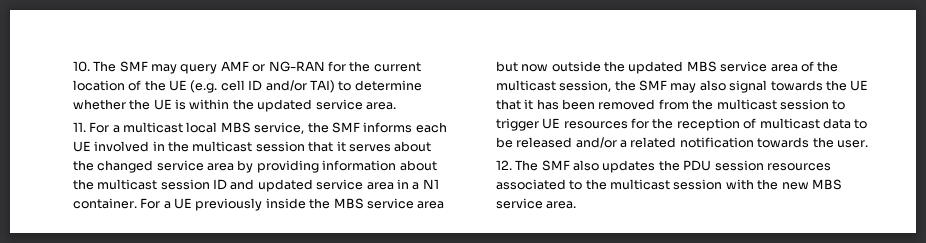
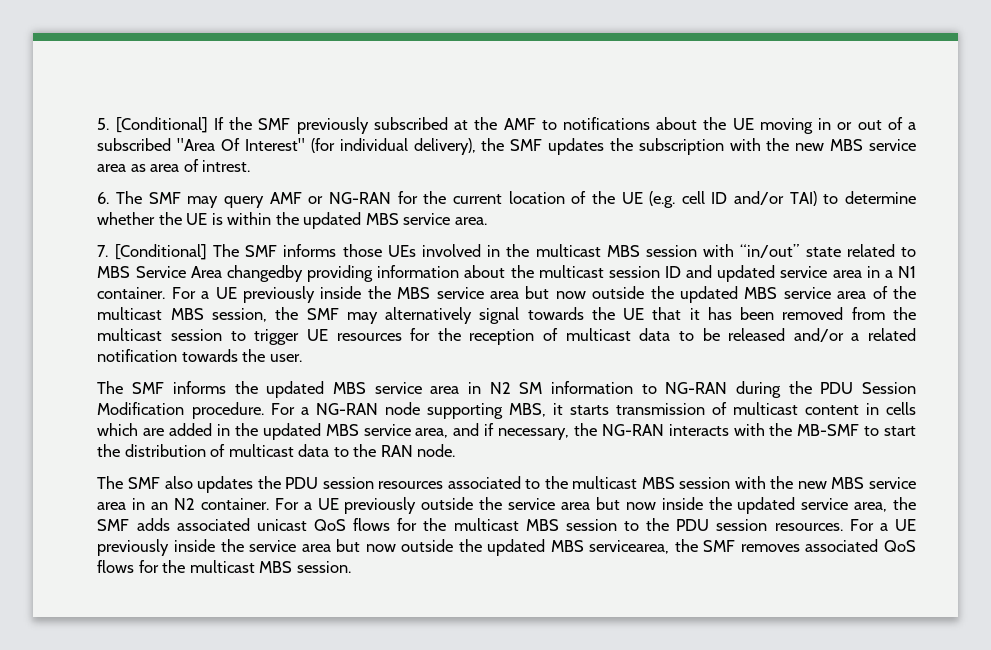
[72,61,90,72] 10. -> [97,117,916,134] [97,138,917,155] [97,159,251,172] [97,192,110,204] 5. [Conditional] If the SMF previously subscribed at the AMF to notifications about the UE moving in or out of a subscribed "Area Of Interest" (for individual delivery), the SMF updates the subscription with the new MBS service area as area of intrest. // 6.
(313, 105) none -> [365,213,399,225] MBS
[72,122,447,134] [72,141,432,152] [72,160,254,173] 11. For a multicast local MBS service, the SMF informs each UE involved in the multicast session that it serves about the changed service area by -> [97,244,916,260] [97,265,303,282] 7. [Conditional] The SMF informs those UEs involved in the multicast MBS session with “in/out” state related to MBS Service Area changedby
(556, 85) none -> [170,308,204,320] MBS
[699,80,726,91] also -> [385,307,473,324] alternatively
[495,160,512,170] 12. -> [97,381,916,398] [97,402,916,419] [97,423,916,440] [97,444,456,457] The SMF informs the updated MBS service area in N2 SM information to NG-RAN during the PDU Session Modification procedure. For a NG-RAN node supporting MBS, it starts transmission of multicast content in cells which are added in the updated MBS service area, and if necessary, the NG-RAN interacts with the MB-SMF to start the distribution of multicast data to the RAN node. //
(671, 184) none -> [641,477,675,489] MBS
[546,201,577,209] area. -> [97,497,916,514] [97,518,916,531] [97,539,917,556] [97,560,351,573] area in an N2 container. For a UE previously outside the service area but now inside the updated service area, the SMF adds associated unicast QoS flows for the multicast MBS session to the PDU session resources. For a UE previously inside the service area but now outside the updated MBS servicearea, the SMF removes associated QoS flows for the multicast MBS session.

